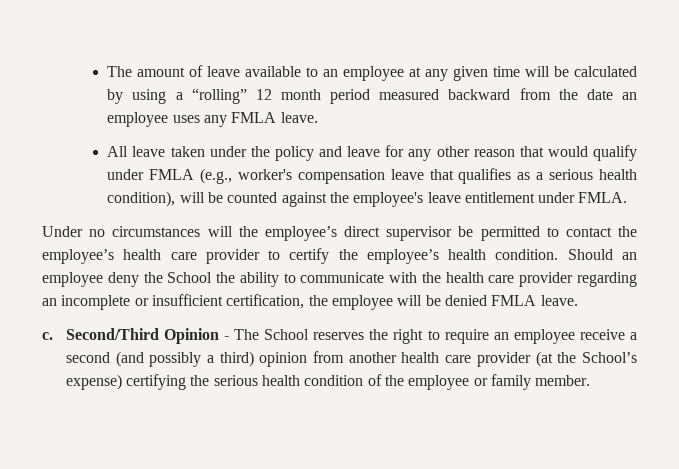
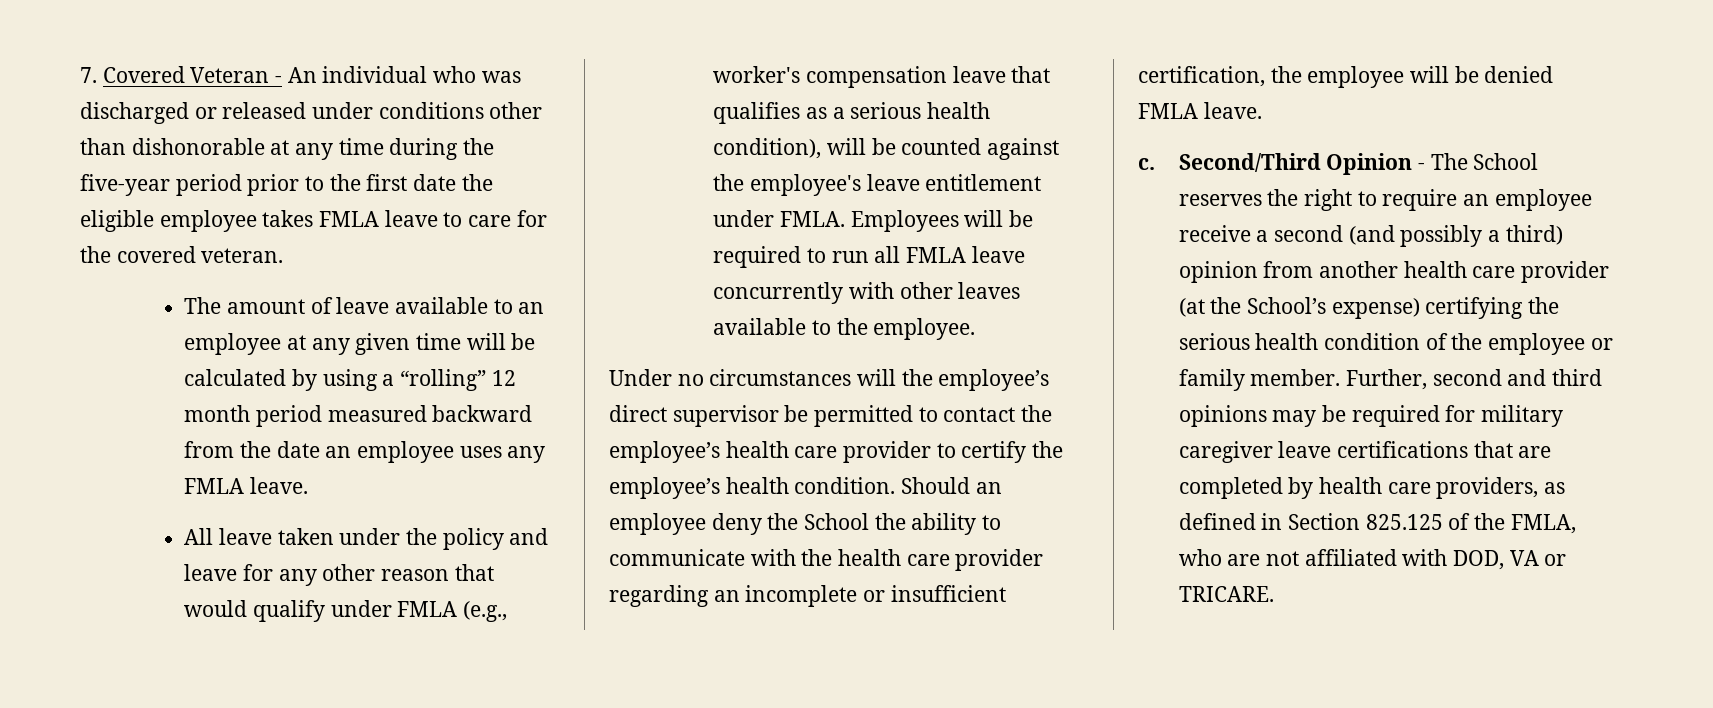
(107, 71) none -> [80,66,521,83] [80,102,543,124] [80,138,495,160] [80,174,493,196] [80,210,547,232] [80,246,284,263] 7. Covered Veteran - An individual who was discharged or released under conditions other than dishonorable at any time during the five-year period prior to the first date the eligible employee takes FMLA leave to care for the covered veteran. //
(628, 197) none -> [850,210,1033,232] [713,246,1025,268] [713,282,1021,304] [713,318,976,340] Employees will be required to run all FMLA leave concurrently with other leaves available to the employee.
(591, 380) none -> [1345,369,1602,390] [1178,405,1563,427] [1178,441,1552,463] [1178,477,1565,499] [1178,513,1576,534] [1178,549,1567,570] [1178,586,1274,602] Further, second and third opinions may be required for military caregiver leave certifications that are completed by health care providers, as defined in Section 825.125 of the FMLA, who are not affiliated with DOD, VA or TRICARE.

